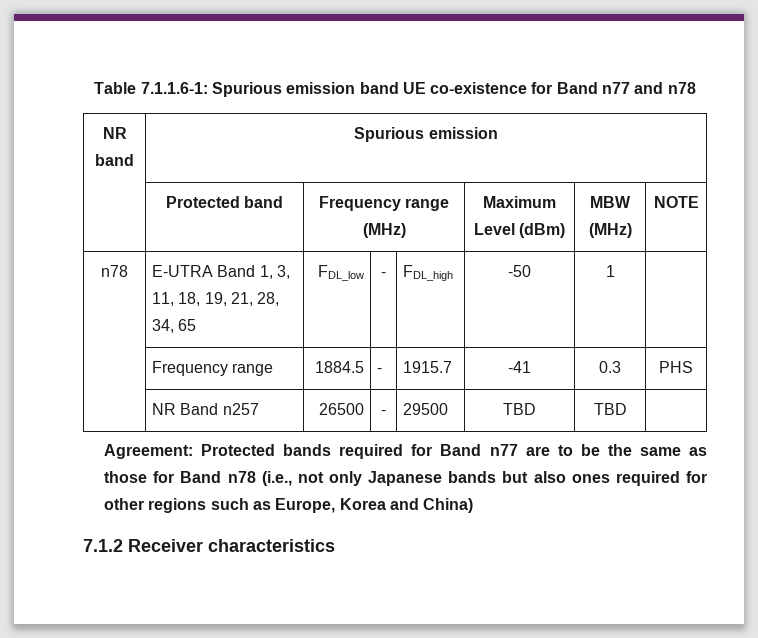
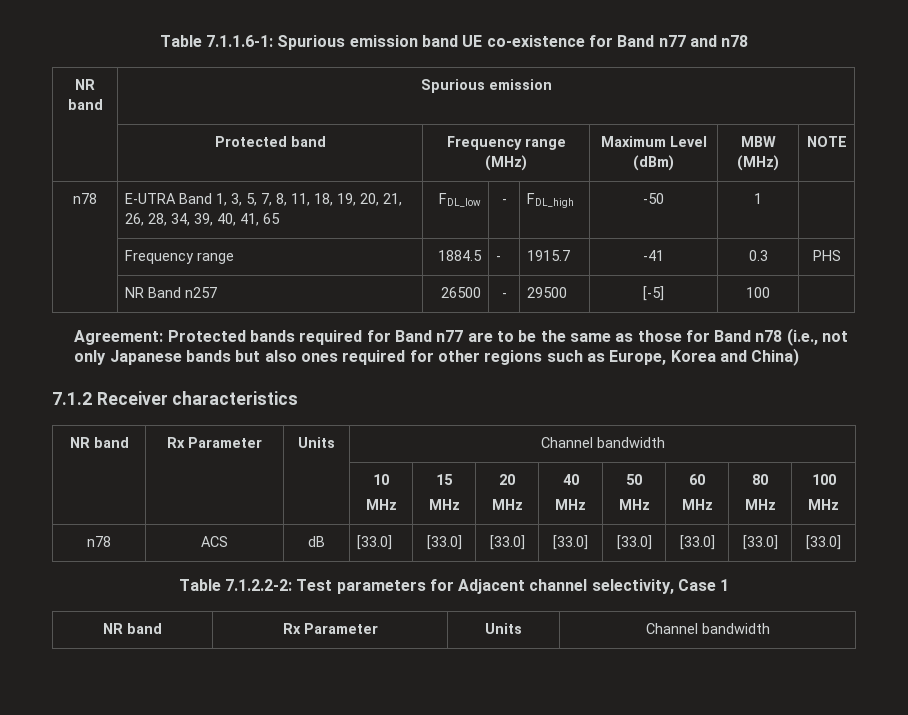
[152,292,280,306] [152,319,175,333] 11, 18, 19, 21, 28, 34, -> [245,193,402,206] [124,213,259,226] 5, 7, 8, 11, 18, 19, 20, 21, 26, 28, 34, 39, 40, 41,
[503,403,536,415] [593,403,627,415] TBD | TBD -> [643,286,664,301] [746,287,770,298] [-5] | 100
(335, 545) none -> [69,437,129,448] [167,437,262,448] [298,437,335,448] [540,437,665,448] [373,474,389,485] [365,499,397,510] [436,474,453,485] [428,499,460,510] [499,474,515,485] [491,499,523,510] [562,474,579,485] [555,499,586,510] [626,474,642,485] [618,499,650,510] [689,474,705,485] [681,499,713,510] [752,474,768,485] [744,499,776,510] [811,474,836,485] [808,499,839,510] [87,536,111,547] [201,536,228,547] [308,536,325,547] [356,535,392,550] [426,535,462,550] [489,535,525,550] [553,535,588,550] [616,535,652,550] [679,535,715,550] [742,535,778,550] [806,535,841,550] [178,579,730,594] [103,623,162,634] [282,623,378,634] [485,623,522,634] [645,623,770,634] // NR band | Rx Parameter | Units | Channel bandwidth // | | | 10 // MHz | 15 // MHz | 20 // MHz | 40 // MHz | 50 // MHz | 60 // MHz | 80 // MHz | 100 // MHz // n78 | ACS | dB | [33.0] | [33.0] | [33.0] | [33.0] | [33.0] | [33.0] | [33.0] | [33.0] // Table 7.1.2.2-2: Test parameters for Adjacent channel selectivity, Case 1 // NR band | Rx Parameter | Units | Channel bandwidth

